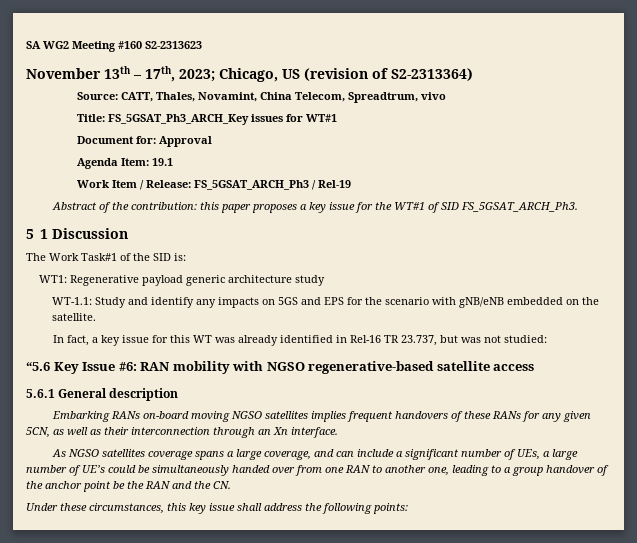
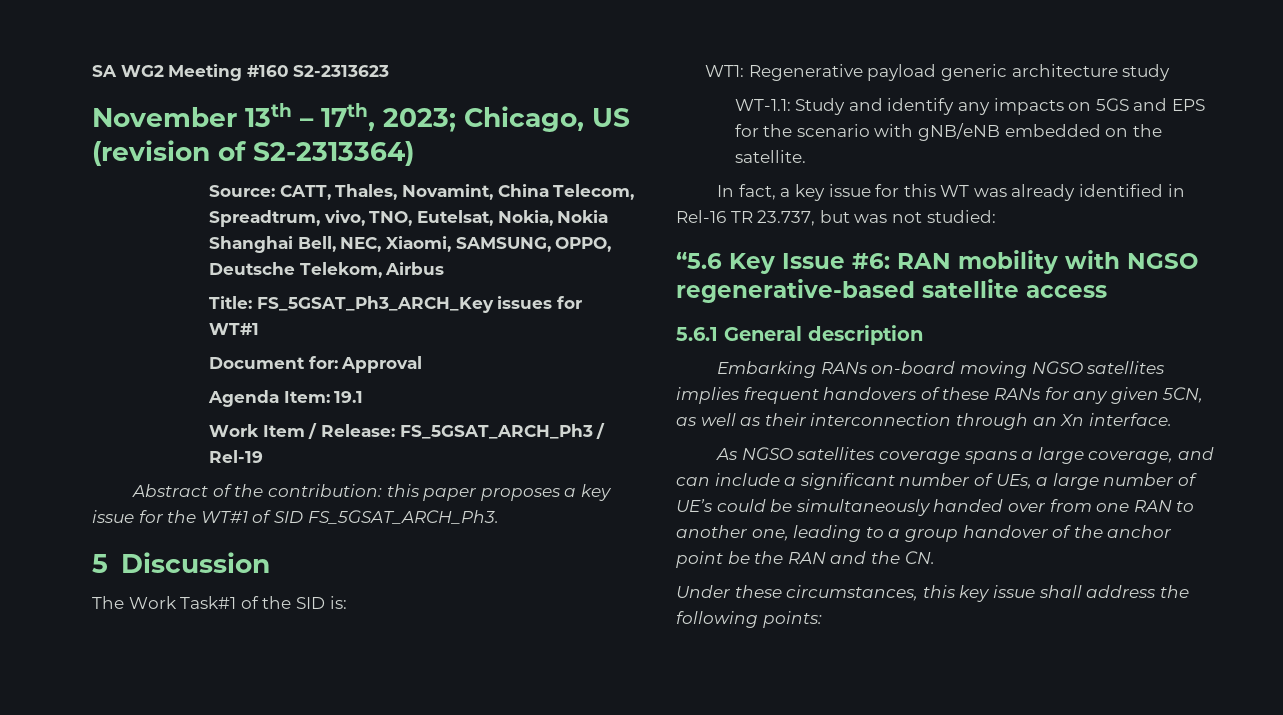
[421,92,447,100] vivo -> [323,210,609,226] [209,236,612,253] [209,262,445,278] vivo, TNO, Eutelsat, Nokia, Nokia Shanghai Bell, NEC, Xiaomi, SAMSUNG, OPPO, Deutsche Telekom, Airbus
[39,229,48,239] 1 -> (108, 563) none

